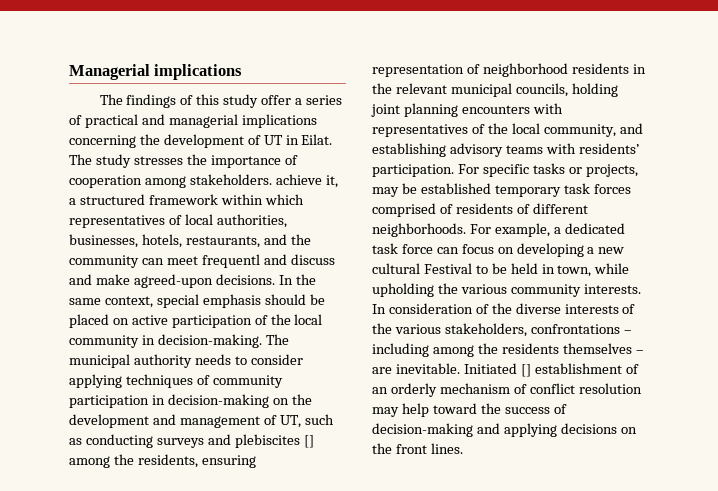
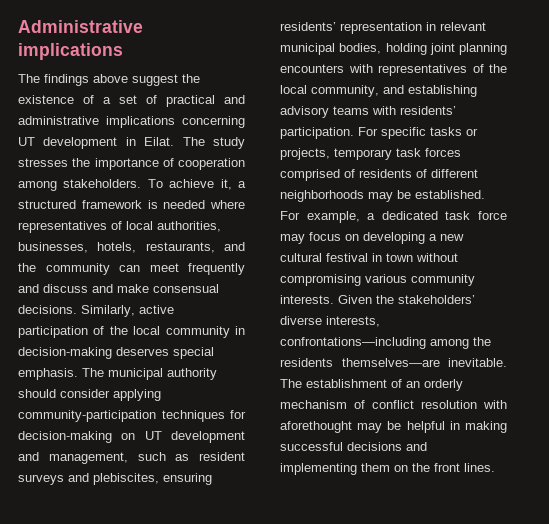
[69,64,150,80] Managerial -> [18,20,143,33] Administrative
[180,94,342,108] of this study offer a series -> [93,74,200,86] [18,95,137,104] above suggest the existence of a set
[168,114,238,128] managerial -> [18,116,99,125] administrative
[139,134,283,148] the development of UT -> [18,137,118,149] UT development
(272, 179) none -> [147,179,163,188] To
[220,194,304,205] within which -> [147,200,245,209] is needed where
[201,254,260,268] frequentl -> [188,263,245,275] frequently
[133,274,316,288] [69,294,325,308] [69,314,129,328] agreed-upon decisions. In the same context, special emphasis should be placed on -> [153,284,219,293] [18,305,135,317] consensual decisions. Similarly,
[157,334,289,348] [69,354,303,368] [69,374,283,388] [69,395,165,408] decision-making. The municipal authority needs to consider applying techniques of community participation in -> [18,347,214,359] [18,368,217,380] [18,389,161,401] [18,410,246,422] decision-making deserves special emphasis. The municipal authority should consider applying community-participation techniques for
[291,394,312,405] the -> [144,431,162,440] UT
[179,415,301,428] management of UT, -> [48,452,128,464] management,
[85,434,153,448] conducting -> [199,452,245,461] resident
[234,434,314,448] [69,454,256,468] [372,63,646,77] [372,83,392,94] plebiscites [] among the residents, ensuring representation of neighborhood residents in the -> [93,473,212,485] [280,22,436,34] plebiscites, ensuring residents’ representation in
[515,83,568,97] councils, -> [339,43,382,54] bodies,
[372,183,491,197] may be established -> (330, 154) none
[372,223,466,237] neighborhoods. -> [280,190,485,202] neighborhoods may be established.
[436,247,459,254] can -> [280,234,305,244] may
[423,263,630,277] [372,283,641,297] [372,303,636,314] [372,323,632,337] [372,343,644,357] [372,363,531,377] Festival to be held in town, while upholding the various community interests. In consideration of the diverse interests of the various stakeholders, confrontations – including among the residents themselves – are inevitable. Initiated [] -> [326,253,458,262] [280,274,475,286] [280,295,475,304] [280,316,380,327] [280,337,491,349] [280,358,507,367] [280,379,302,388] festival in town without compromising various community interests. Given the stakeholders’ diverse interests, confrontations—including among the residents themselves—are inevitable. The
[372,403,567,417] [372,423,617,437] may help toward the success of decision-making and applying decisions -> [483,400,507,409] [280,421,507,433] [280,442,427,451] [280,463,390,475] with aforethought may be helpful in making successful decisions and implementing them

